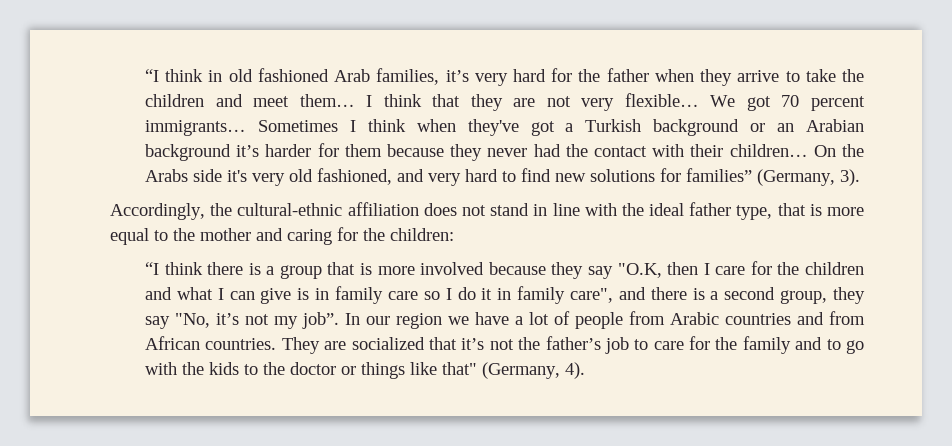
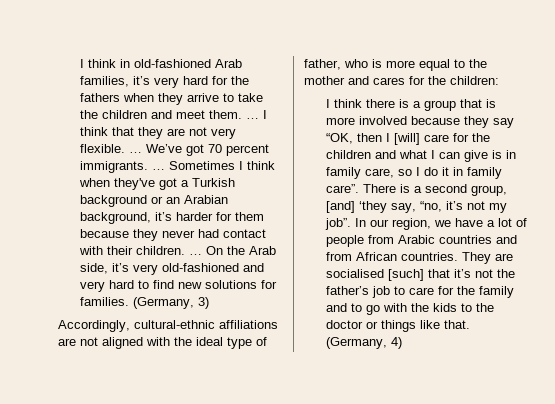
[145,69,160,82] “I -> [79,59,84,68] I
[228,68,329,82] old fashioned -> [133,59,211,68] old-fashioned
[606,68,649,82] father -> [79,93,120,102] fathers
[299,94,355,107] them… -> [208,110,259,119] them. …
[624,93,736,107] flexible… We -> [79,144,182,153] flexible. … We’ve
[145,120,247,136] immigrants… -> [79,161,165,173] immigrants. …
[145,144,232,161] background -> [79,212,151,224] background,
[565,144,588,157] the -> (219, 233) none
[729,144,864,157] [145,168,393,186] children… On the Arabs side it's very old fashioned, -> [135,246,276,255] [79,263,239,275] children. … On the Arab side, it’s very old-fashioned
[686,168,861,186] [110,202,806,220] families” (Germany, 3). // Accordingly, the cultural-ethnic affiliation does not stand in line with the ideal father type, that -> [79,297,209,309] [58,320,278,332] [58,337,267,349] [304,59,368,70] families. (Germany, 3) // Accordingly, cultural-ethnic affiliations are not aligned with the ideal type of father, who
[287,229,332,245] caring -> [373,77,405,85] cares
[145,262,160,275] “I -> [325,99,330,108] I
[617,263,662,278] "O.K, -> [325,133,353,144] “OK,
(710, 269) none -> [393,133,420,145] [will]
[387,291,418,300] care -> [364,168,394,178] care,
[569,287,687,303] care", and there -> [325,184,396,193] care”. There
[833,287,866,304] [145,313,211,329] they say "No, -> [325,201,442,213] [and] ‘they say, “no,
[396,313,443,329] region -> [391,218,431,230] region,
[351,337,425,350] socialized -> [325,269,424,281] socialised [such]
[442,362,586,379] that" (Germany, 4). -> [443,320,470,329] [325,337,402,349] that. (Germany, 4)

